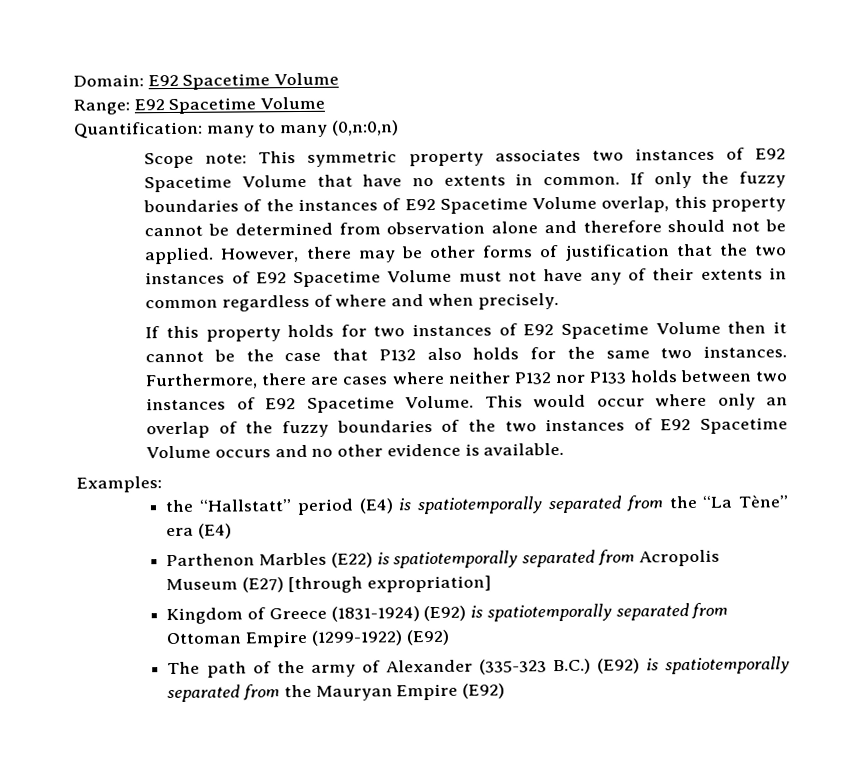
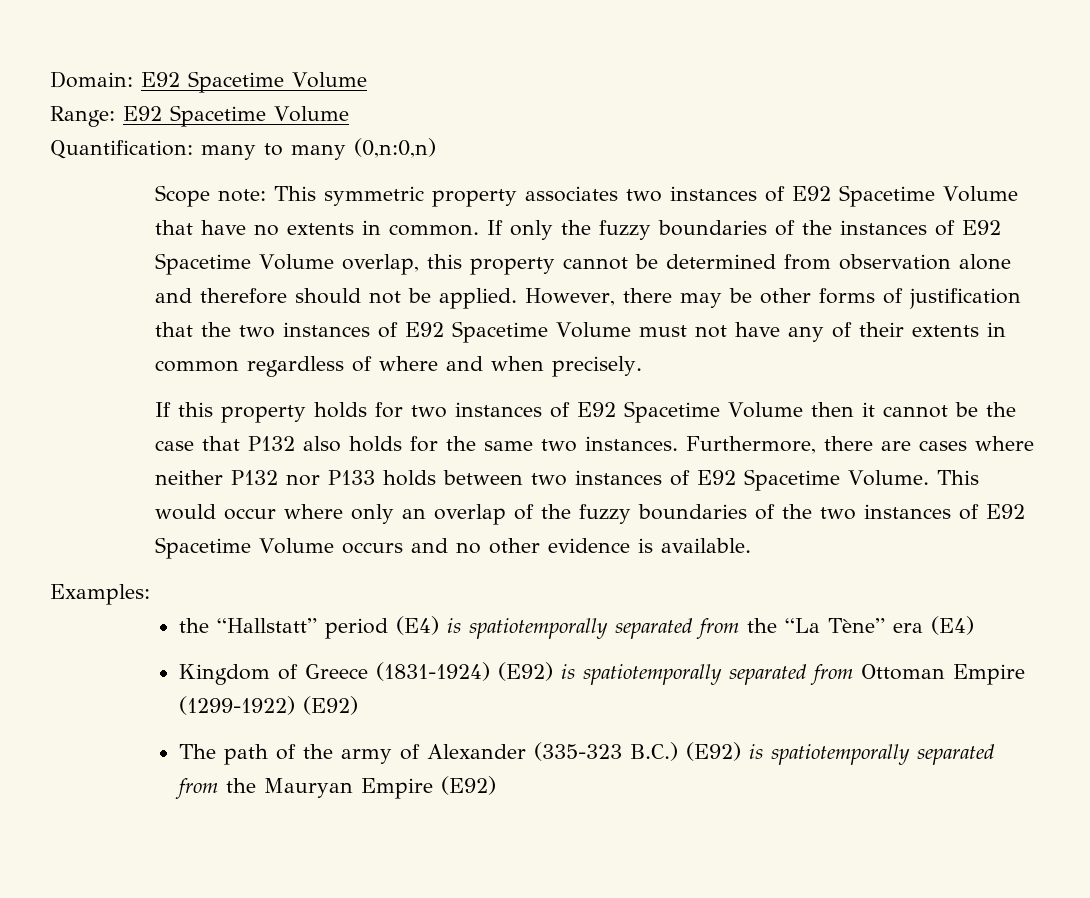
[166,549,720,569] [166,575,491,594] // Parthenon Marbles (E22) is spatiotemporally separated from Acropolis Museum (E27) [through expropriation] -> (975, 625) none

